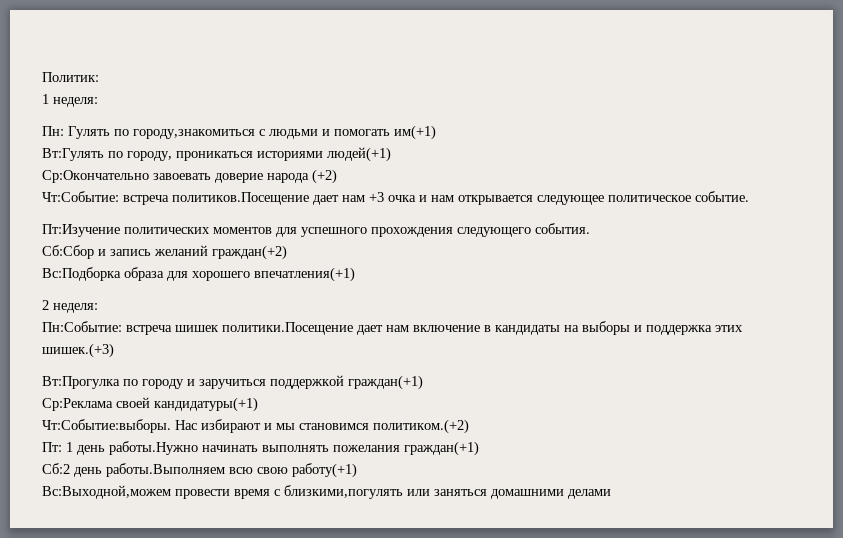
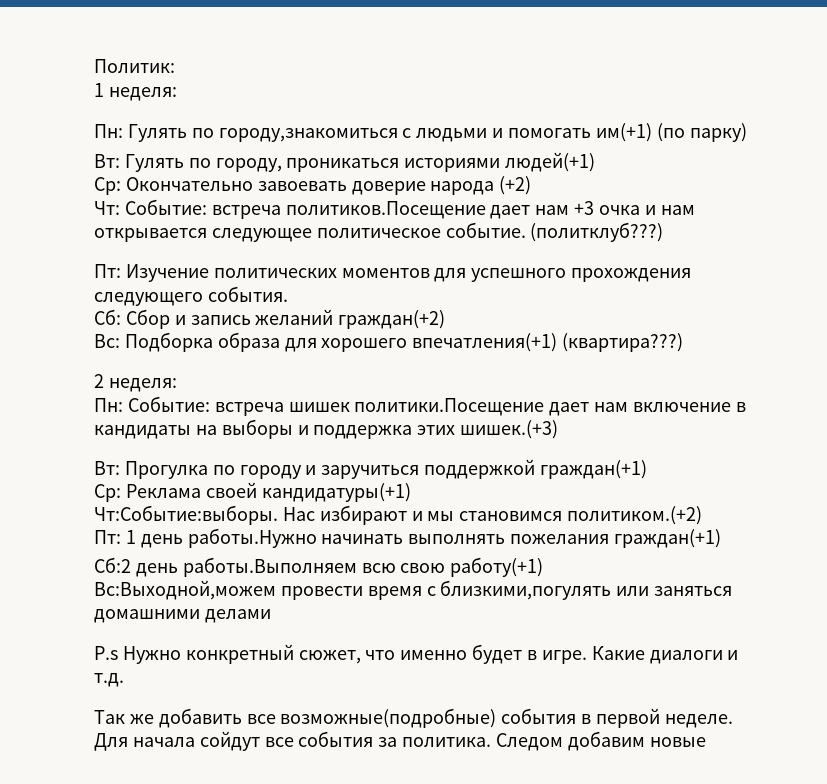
[42,148,104,161] // Вт:Гулять -> [656,123,747,142] [94,154,184,172] (по парку) // Вт: Гулять
[42,170,149,183] Ср:Окончательно -> [94,177,253,195] Ср: Окончательно
[42,191,119,202] Чт:Событие: -> [94,199,207,215] Чт: Событие:
[42,224,120,237] // Пт:Изучение -> [530,222,664,242] [94,264,209,282] (политклуб???) // Пт: Изучение
[42,245,94,259] Сб:Сбор -> [94,309,170,329] Сб: Сбор
[42,267,121,281] Вс:Подборка -> [94,332,213,352] Вс: Подборка
(355, 274) none -> [562,333,684,352] (квартира???)
[42,321,122,332] Пн:Событие: -> [94,396,210,412] Пн: Событие:
[42,376,120,389] Вт:Прогулка -> [94,461,208,479] Вт: Прогулка
[42,398,113,411] Ср:Реклама -> [94,484,201,502] Ср: Реклама
(611, 494) none -> [94,644,739,664] [94,673,124,687] [94,708,733,728] [94,731,706,751] // P.s Нужно конкретный сюжет, что именно будет в игре. Какие диалоги и т.д. // Так же добавить все возможные(подробные) события в первой неделе. Для начала сойдут все события за политика. Следом добавим новые

